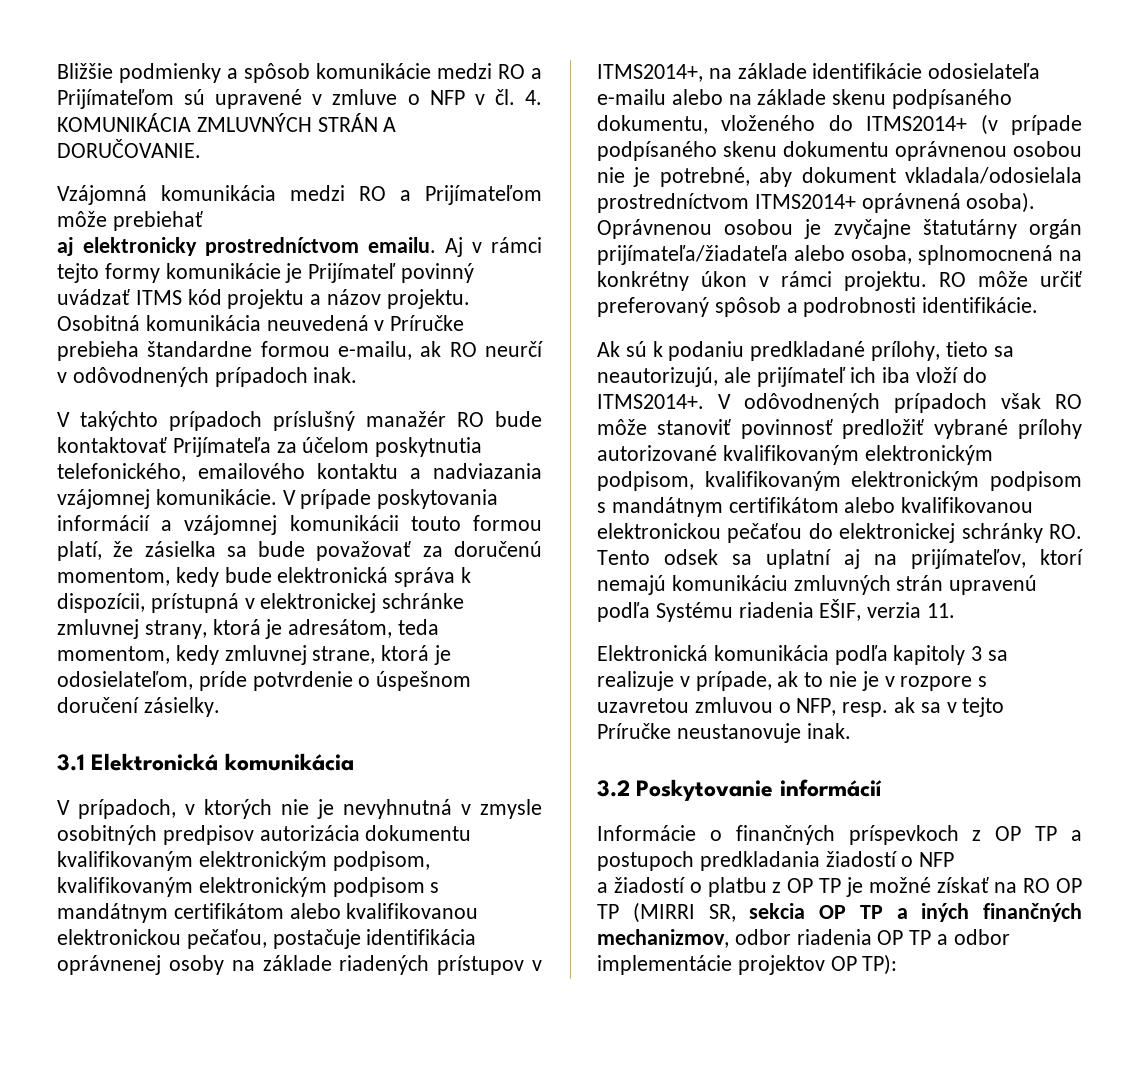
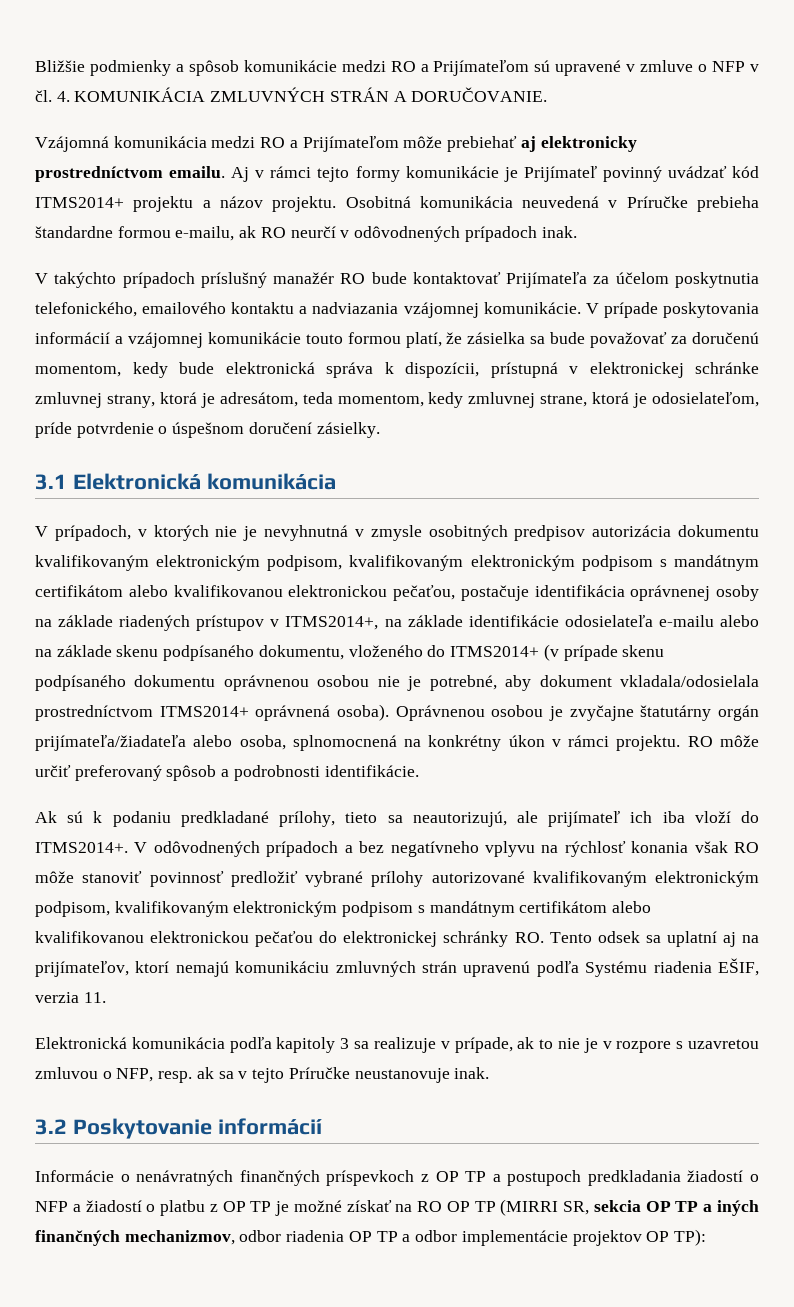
(203, 221) // -> (518, 144) none
[135,289,222,305] ITMS kód -> [732,166,760,178] [35,197,124,208] kód ITMS2014+
[289,515,399,531] komunikácii -> [207,332,301,344] komunikácie
[597,141,777,161] podpísaného skenu -> [622,645,665,657] [35,675,126,691] skenu podpísaného
(987, 403) none -> [344,841,689,857] a bez negatívneho vplyvu na rýchlosť konania
(722, 835) none -> [136,1170,234,1186] nenávratných
(955, 859) // -> (68, 1206) none

